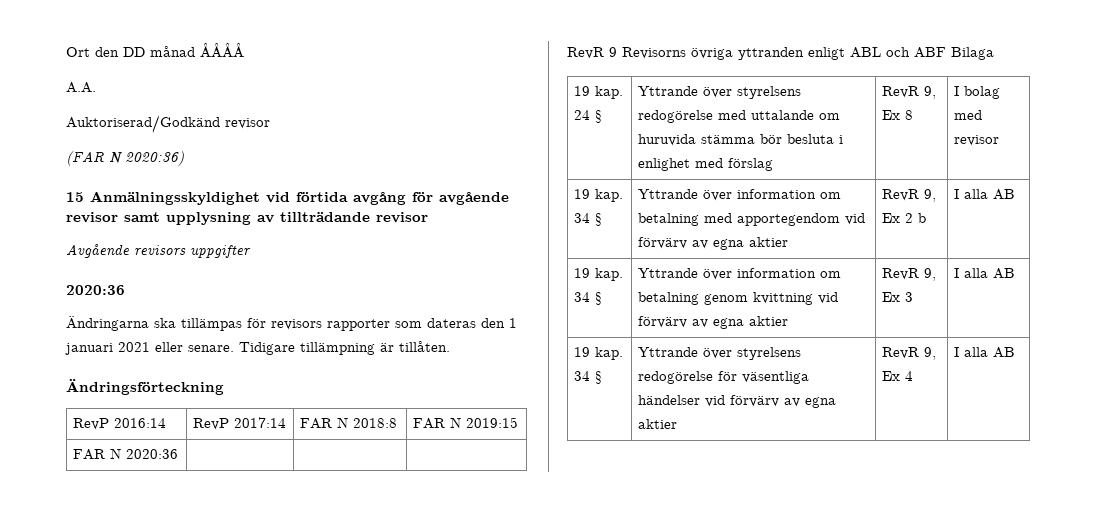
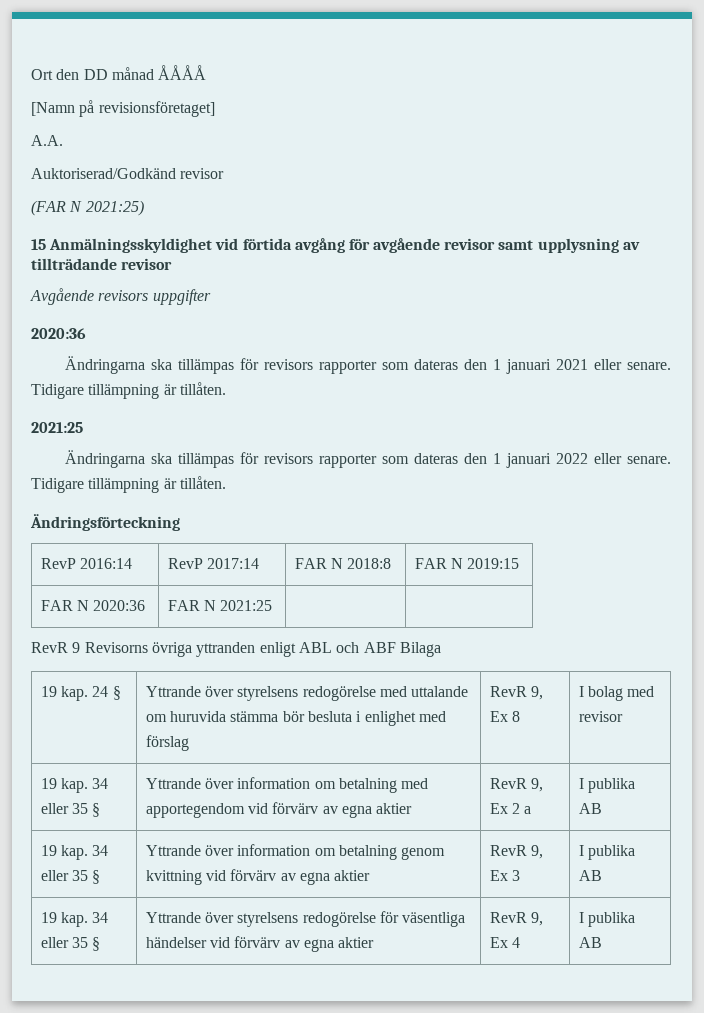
(244, 50) none -> [31,100,215,117] // [Namn på revisionsföretaget]
[125,151,184,166] 2020:36) -> [85,200,144,216] 2021:25)
(450, 346) none -> [31,422,83,433] [64,450,671,468] [31,476,226,493] // 2021:25 // Ändringarna ska tillämpas för revisors rapporter som dateras den 1 januari 2022 eller senare. Tidigare tillämpning är tillåten.
(178, 454) none -> [167,600,273,611] FAR N 2021:25
(590, 218) none -> [40,803,88,814] eller 35
[917,213,926,223] [953,189,1015,200] [573,268,623,281] [573,292,590,302] b | I alla AB // 19 kap. 34 -> [524,806,532,814] [578,778,635,793] [578,803,602,814] [40,845,109,860] [40,870,88,881] a | I publika AB // 19 kap. 34 eller 35
[963,268,1015,279] [573,347,623,360] [573,371,590,381] alla AB // 19 kap. 34 -> [587,845,635,860] [578,870,602,881] [40,912,109,927] [40,937,88,948] publika AB // 19 kap. 34 eller 35
[963,347,988,357] alla -> [587,912,635,927] publika

